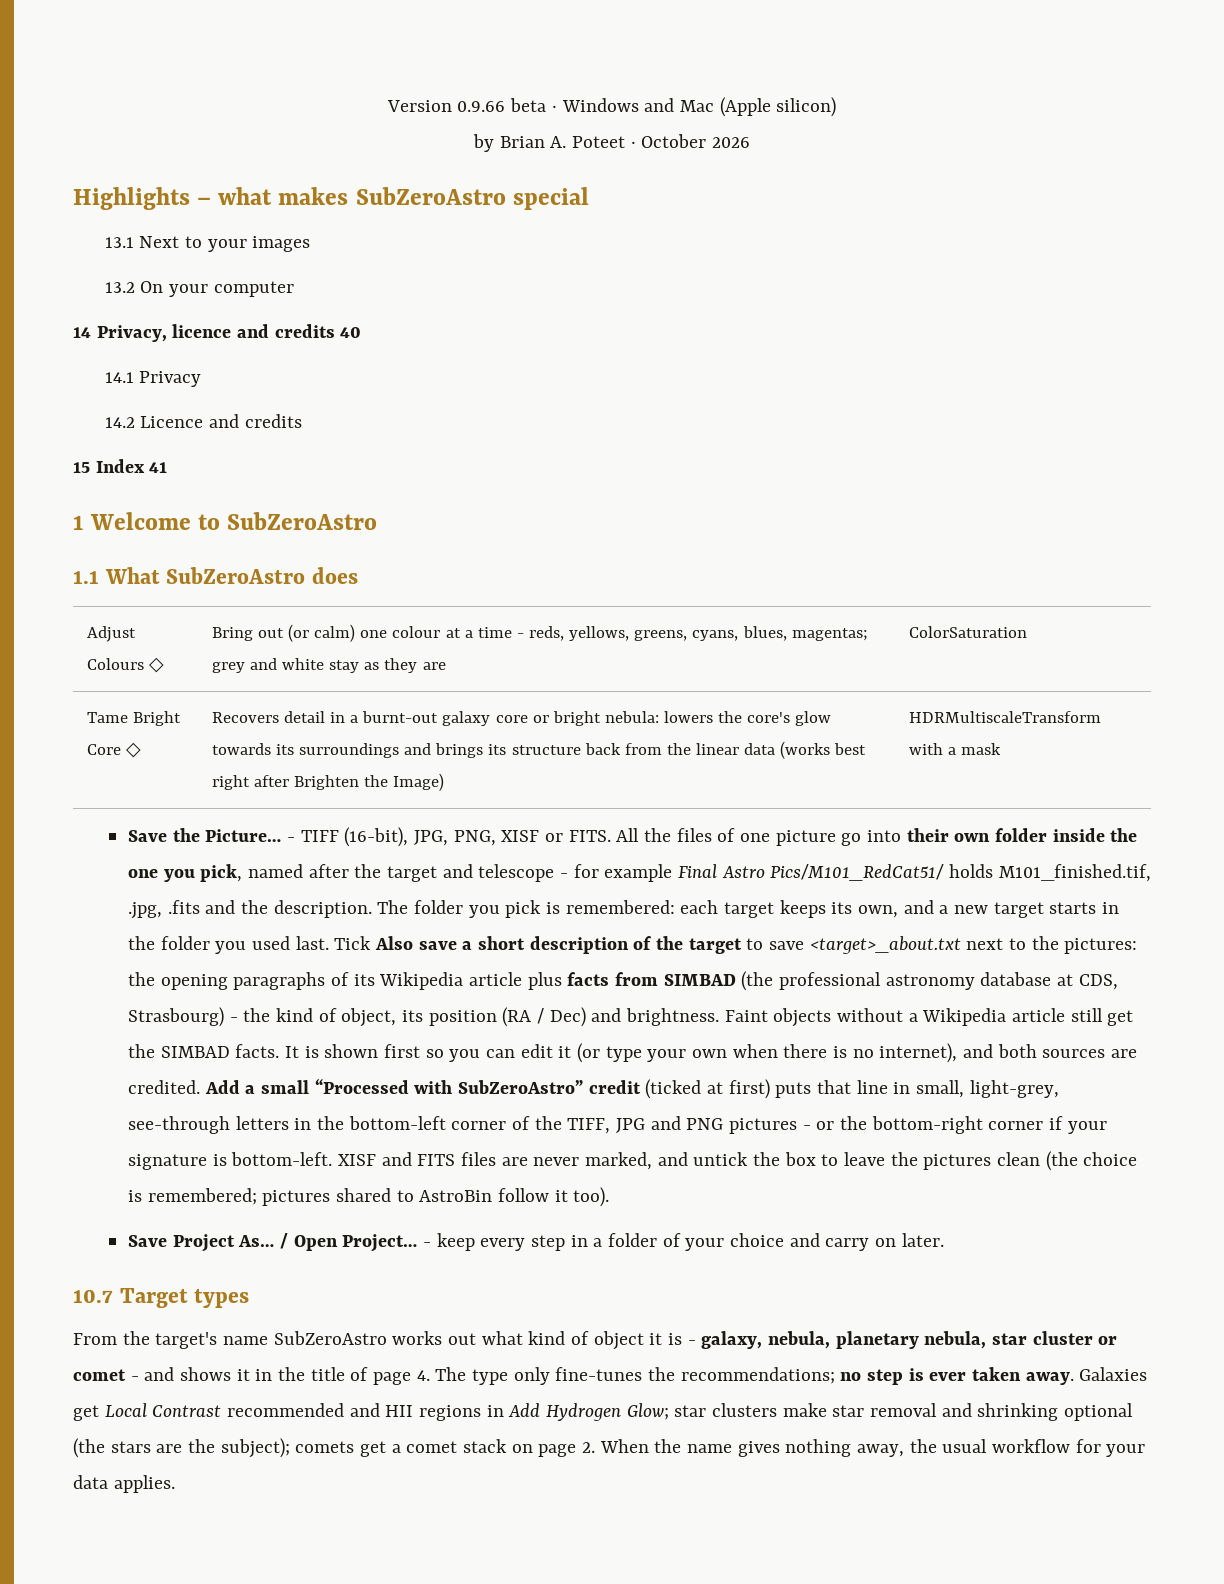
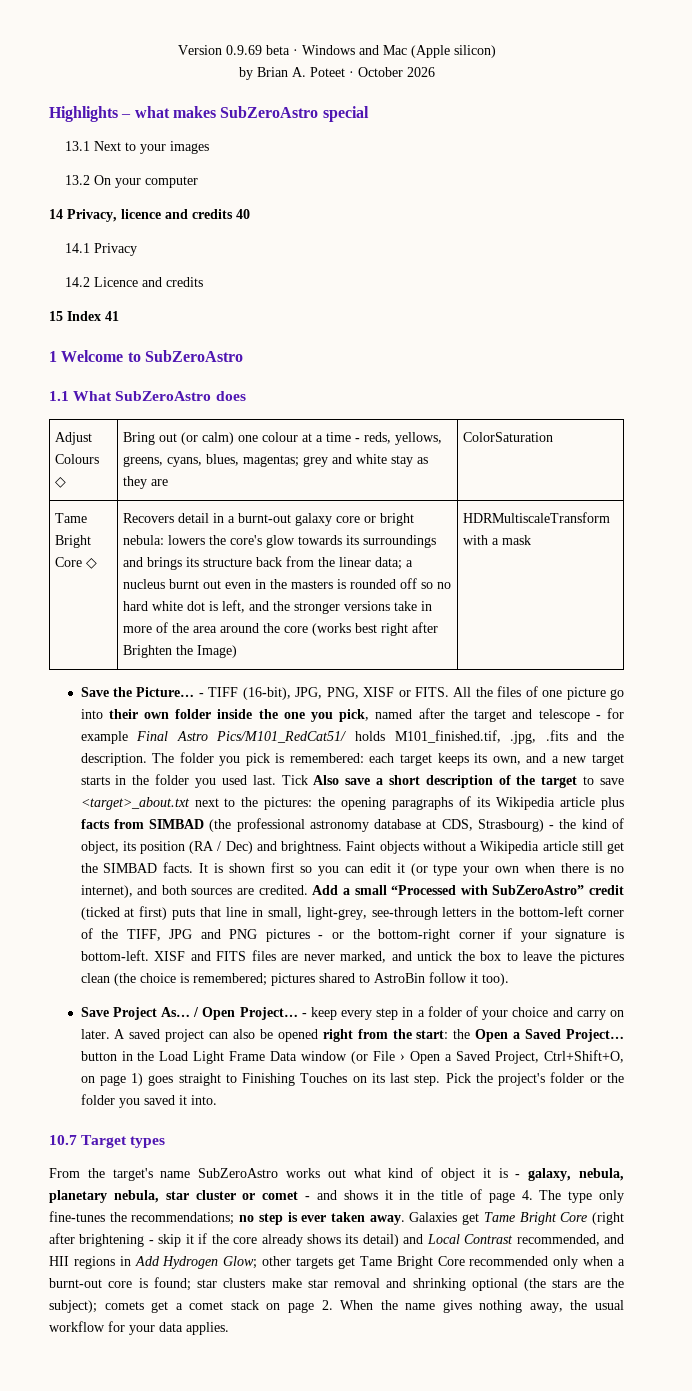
[457,101,506,112] 0.9.66 -> [225,45,262,55] 0.9.69
[744,743,776,755] data -> [375,557,414,570] [123,578,452,589] [123,600,433,614] [123,622,309,633] data; a nucleus burnt out even in the masters is rounded off so no hard white dot is left, and the stronger versions take in more of the area around the core
(944, 1240) none -> [114,1029,625,1042] [80,1050,624,1064] [80,1072,624,1086] [80,1094,217,1108] A saved project can also be opened right from the start: the Open a Saved Project… button in the Load Light Frame Data window (or File › Open a Saved Project, Ctrl+Shift+O, on page 1) goes straight to Finishing Touches on its last step. Pick the project's folder or the folder you saved it into.
(99, 1413) none -> [483,1212,625,1225] [49,1233,424,1247] Tame Bright Core (right after brightening - skip it if the core already shows its detail) and
[227,1403,345,1417] recommended -> [516,1234,600,1246] recommended,
(669, 1411) none -> [262,1256,626,1269] [49,1277,191,1291] other targets get Tame Bright Core recommended only when a burnt-out core is found;

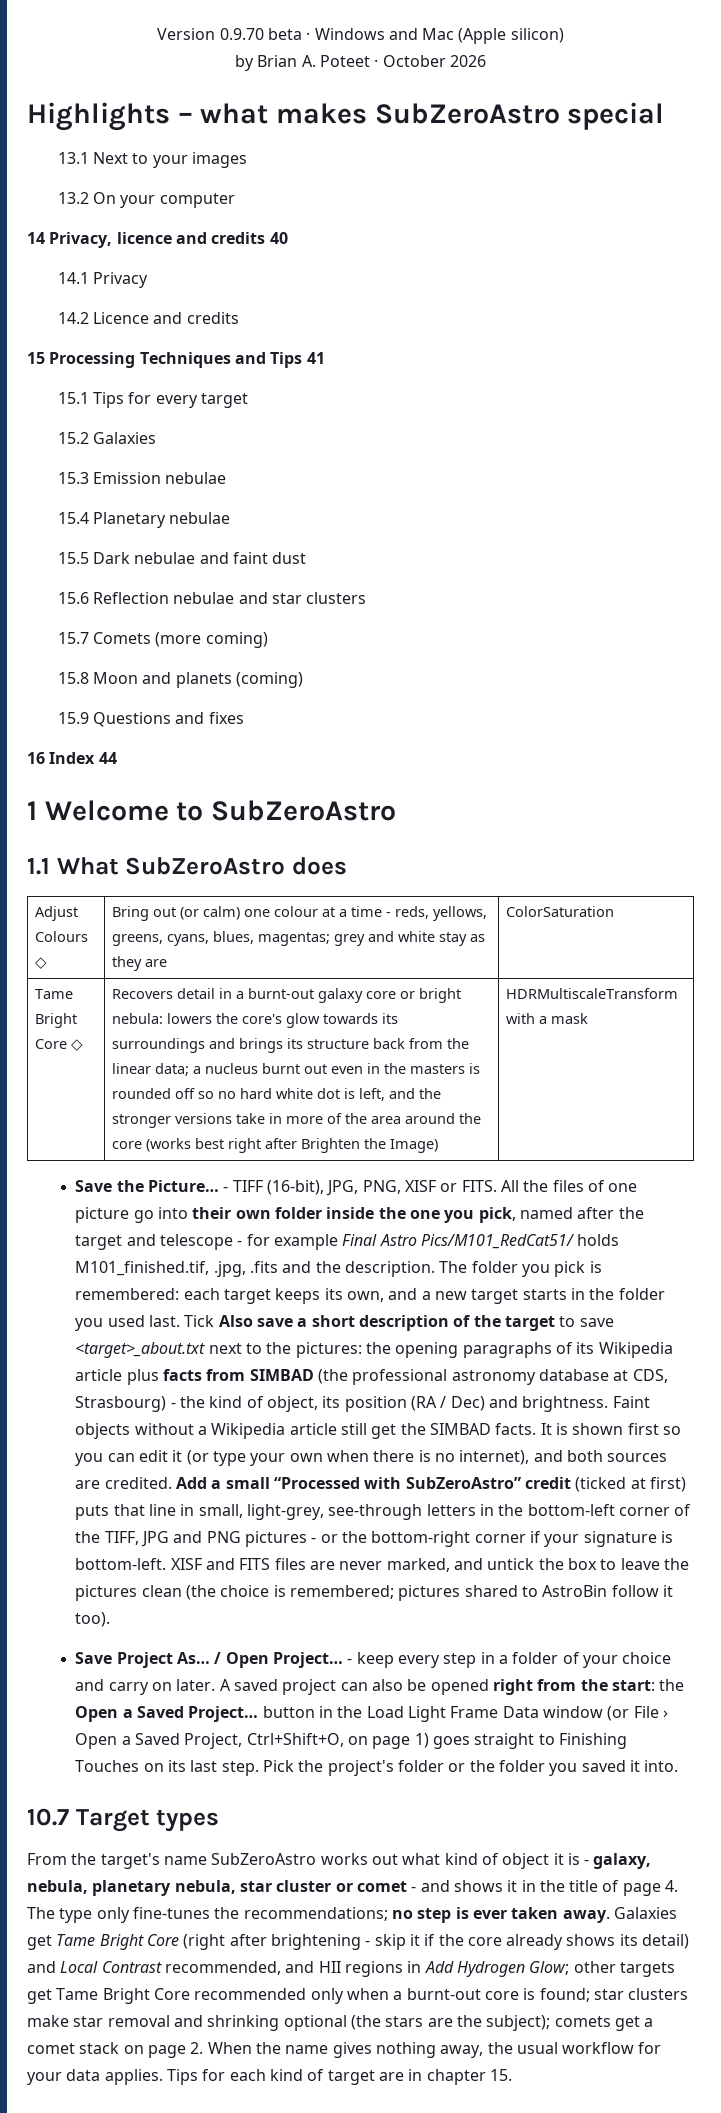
[225,45,262,55] 0.9.69 -> [219,28,264,40] 0.9.70
[67,311,119,321] Index 41 -> [49,352,325,368] [57,392,249,408] [57,432,157,444] [57,472,227,484] [57,512,231,528] [57,552,307,564] [57,592,367,604] [57,632,268,648] [57,672,304,688] [57,712,244,727] [27,752,117,764] Processing Techniques and Tips 41 // 15.1 Tips for every target // 15.2 Galaxies // 15.3 Emission nebulae // 15.4 Planetary nebulae // 15.5 Dark nebulae and faint dust // 15.6 Reflection nebulae and star clusters // 15.7 Comets (more coming) // 15.8 Moon and planets (coming) // 15.9 Questions and fixes // 16 Index 44
(229, 1328) none -> [166,2069,512,2085] Tips for each kind of target are in chapter 15.

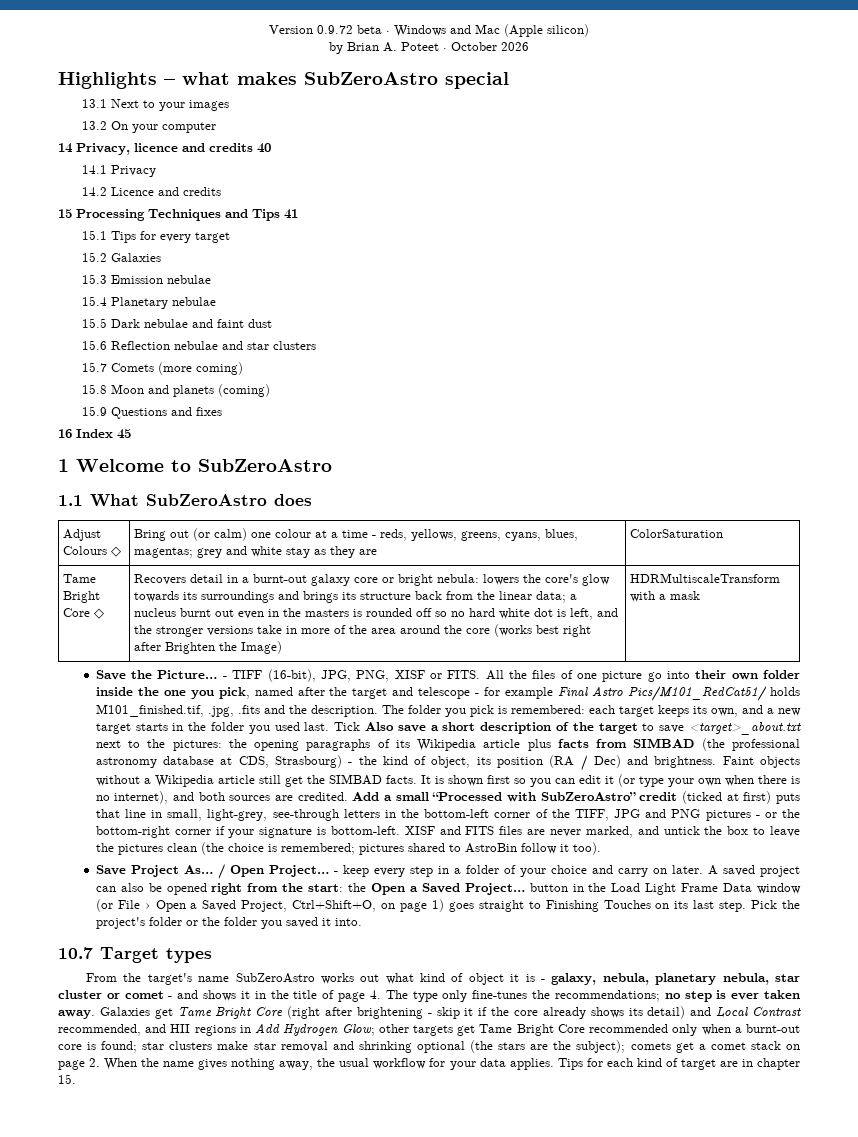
[219,28,264,40] 0.9.70 -> [317,25,353,34] 0.9.72
[98,752,117,764] 44 -> [117,429,131,439] 45

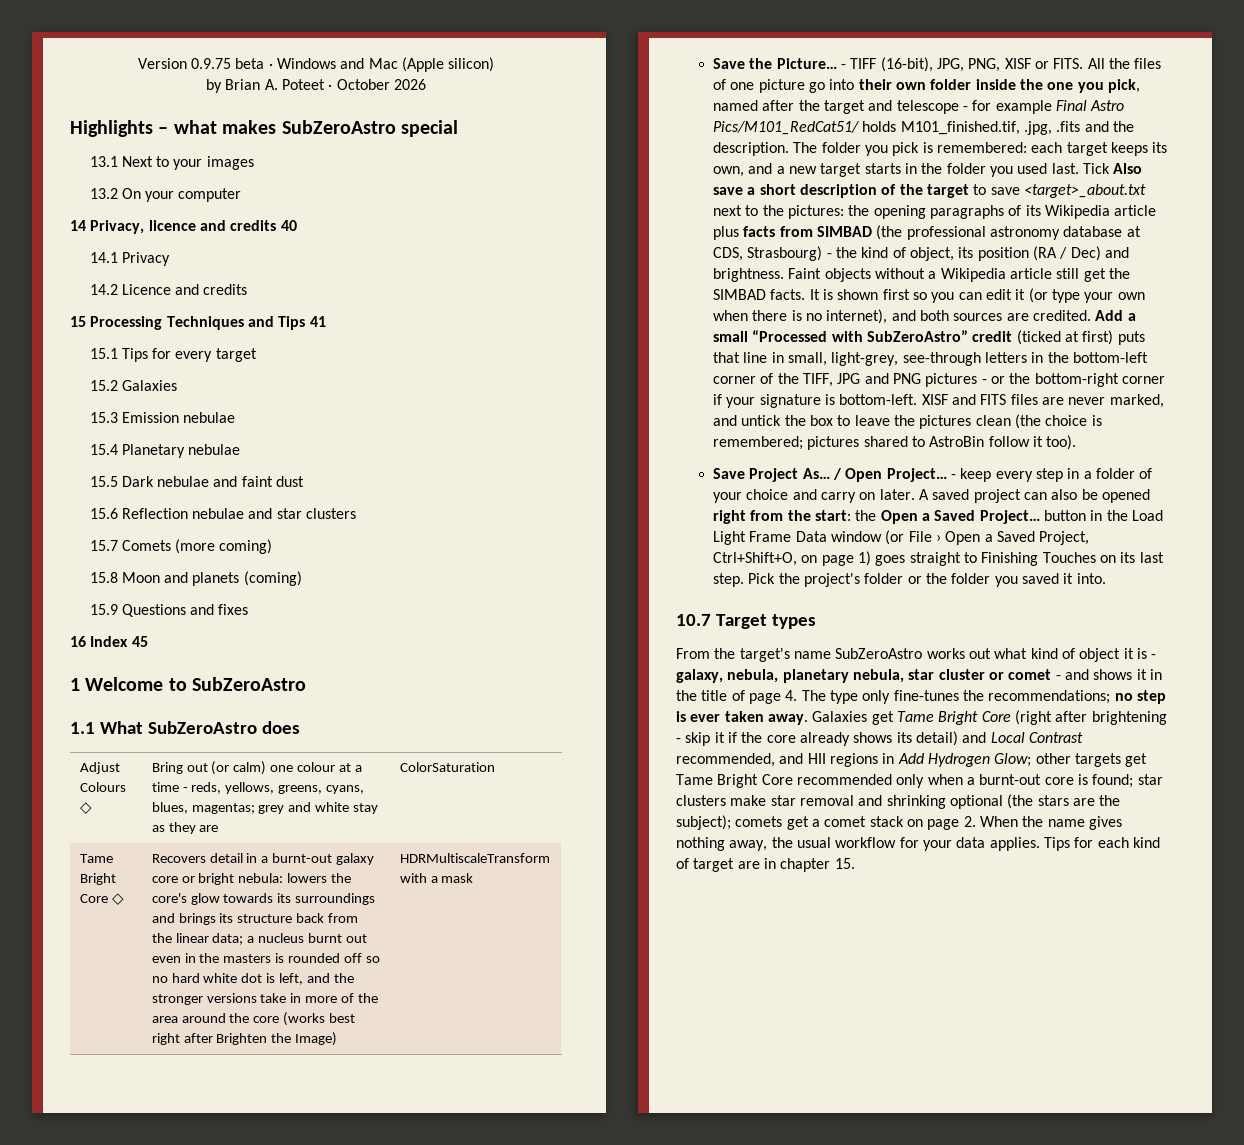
[317,25,353,34] 0.9.72 -> [191,58,232,69] 0.9.75

